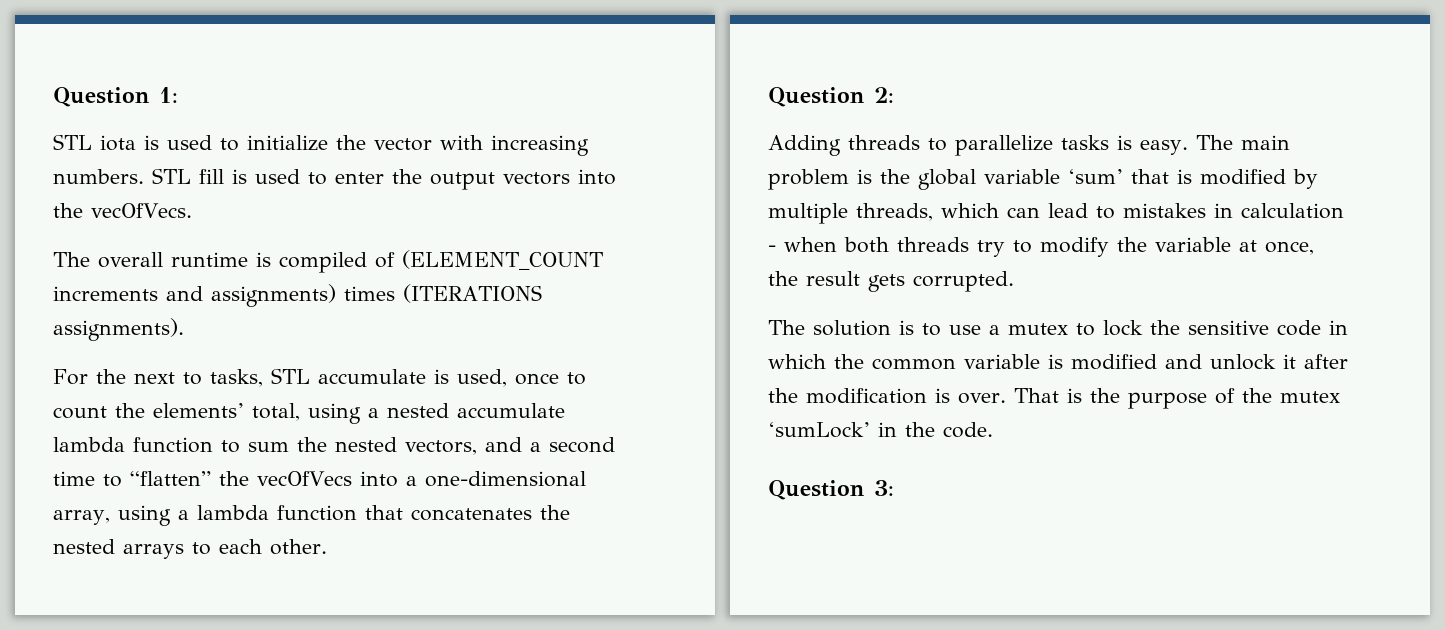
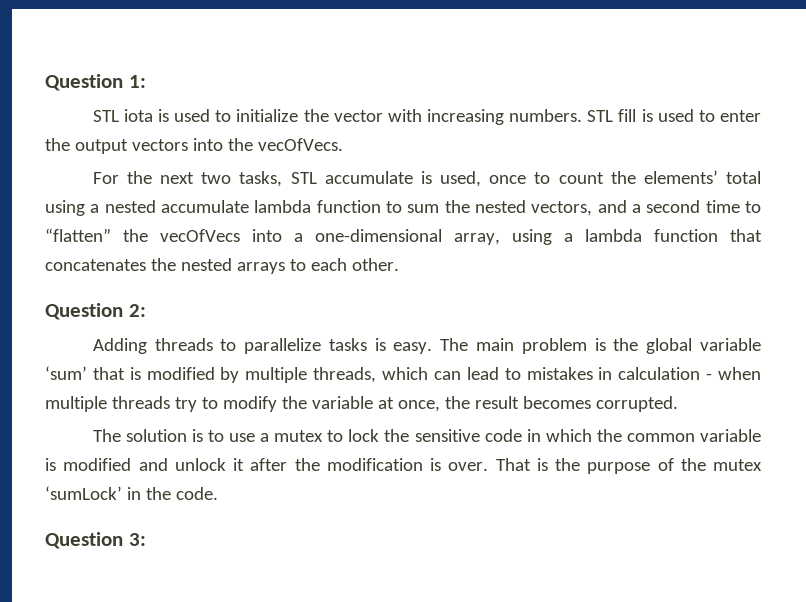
[53,250,603,273] [53,284,542,307] [53,318,184,341] // The overall runtime is compiled of (ELEMENT_COUNT increments and assignments) times (ITERATIONS assignments). -> (343, 144) none
[183,372,202,385] to -> [201,172,232,184] two
[252,403,300,421] total, -> [726,171,762,184] total
[844,237,889,253] both -> [45,396,107,412] multiple
[868,274,905,292] gets -> [522,396,591,409] becomes

